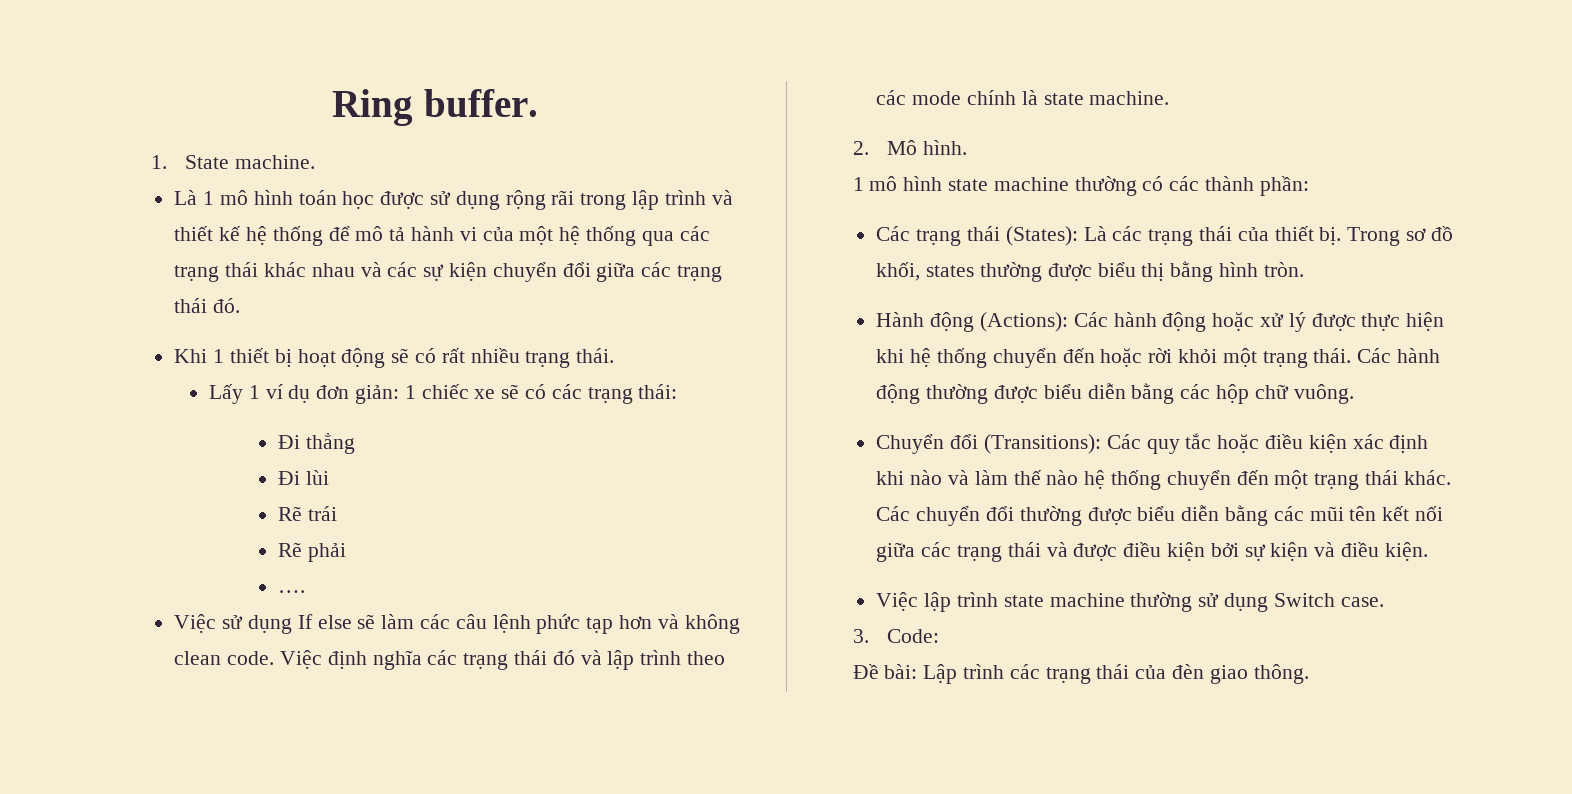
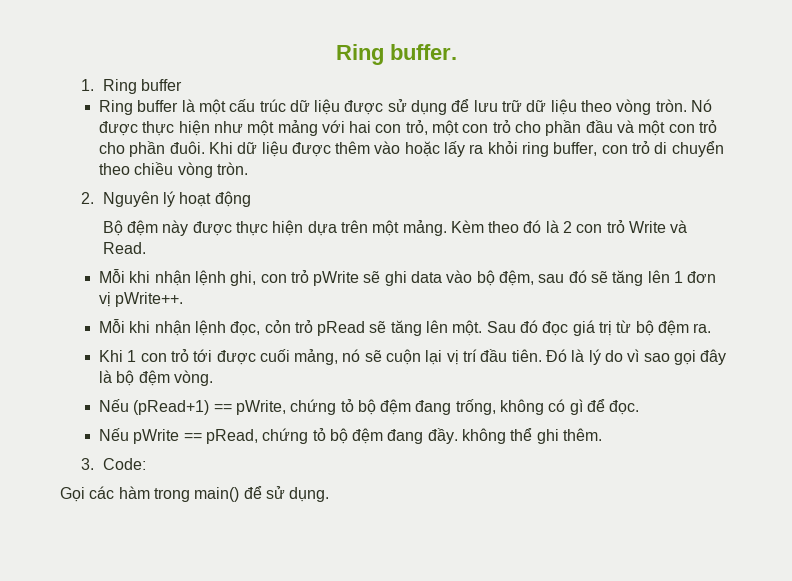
[185,155,316,169] [174,190,733,210] [174,226,710,246] [174,262,722,282] [174,298,241,313] [174,348,615,368] [208,384,678,404] [278,433,356,454] [278,470,330,485] [278,506,338,521] [278,542,347,562] [278,590,306,593] [174,614,740,634] [174,650,725,670] [876,90,1170,105] [852,140,968,155] [852,176,1309,196] [876,226,1453,246] [876,261,1304,282] [876,312,1445,332] [876,348,1440,368] [876,383,1354,404] [876,433,1429,454] [876,470,1451,490] [876,505,1443,526] [876,542,1428,562] [876,592,1384,612] [852,629,940,643] [852,664,1309,684] State machine. // Là 1 mô hình toán học được sử dụng rộng rãi trong lập trình và thiết kế hệ thống để mô tả hành vi của một hệ thống qua các trạng thái khác nhau và các sự kiện chuyển đổi giữa các trạng thái đó. // Khi 1 thiết bị hoạt động sẽ có rất nhiều trạng thái. // Lấy 1 ví dụ đơn giản: 1 chiếc xe sẽ có các trạng thái: // Đi thẳng // Đi lùi // Rẽ trái // Rẽ phải // …. // Việc sử dụng If else sẽ làm các câu lệnh phức tạp hơn và không clean code. Việc định nghĩa các trạng thái đó và lập trình theo các mode chính là state machine. // 2. Mô hình. // 1 mô hình state machine thường có các thành phần: // Các trạng thái (States): Là các trạng thái của thiết bị. Trong sơ đồ khối, states thường được biểu thị bằng hình tròn. // Hành động (Actions): Các hành động hoặc xử lý được thực hiện khi hệ thống chuyển đến hoặc rời khỏi một trạng thái. Các hành động thường được biểu diễn bằng các hộp chữ vuông. // Chuyển đổi (Transitions): Các quy tắc hoặc điều kiện xác định khi nào và làm thế nào hệ thống chuyển đến một trạng thái khác. Các chuyển đổi thường được biểu diễn bằng các mũi tên kết nối giữa các trạng thái và được điều kiện bởi sự kiện và điều kiện. // Việc lập trình state machine thường sử dụng Switch case. // 3. Code: // Đề bài: Lập trình các trạng thái của đèn giao thông. -> [102,79,182,94] [98,99,712,115] [98,120,717,136] [98,141,724,157] [98,162,248,178] [81,191,251,207] [102,220,688,236] [102,242,146,254] [98,269,717,286] [98,292,184,307] [98,319,712,336] [98,349,727,365] [98,370,213,386] [98,399,640,415] [98,428,603,444] [81,458,146,470] [60,486,330,502] Ring buffer // Ring buffer là một cấu trúc dữ liệu được sử dụng để lưu trữ dữ liệu theo vòng tròn. Nó được thực hiện như một mảng với hai con trỏ, một con trỏ cho phần đầu và một con trỏ cho phần đuôi. Khi dữ liệu được thêm vào hoặc lấy ra khỏi ring buffer, con trỏ di chuyển theo chiều vòng tròn. // 2. Nguyên lý hoạt động // Bộ đệm này được thực hiện dựa trên một mảng. Kèm theo đó là 2 con trỏ Write và Read. // Mỗi khi nhận lệnh ghi, con trỏ pWrite sẽ ghi data vào bộ đệm, sau đó sẽ tăng lên 1 đơn vị pWrite++. // Mỗi khi nhận lệnh đọc, cỏn trỏ pRead sẽ tăng lên một. Sau đó đọc giá trị từ bộ đệm ra. // Khi 1 con trỏ tới được cuối mảng, nó sẽ cuộn lại vị trí đầu tiên. Đó là lý do vì sao gọi đây là bộ đệm vòng. // Nếu (pRead+1) == pWrite, chứng tỏ bộ đệm đang trống, không có gì để đọc. // Nếu pWrite == pRead, chứng tỏ bộ đệm đang đầy. không thể ghi thêm. // 3. Code: // Gọi các hàm trong main() để sử dụng.

